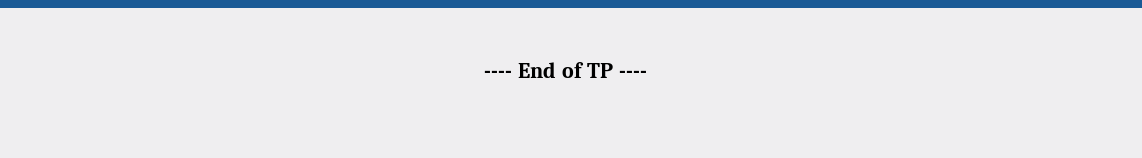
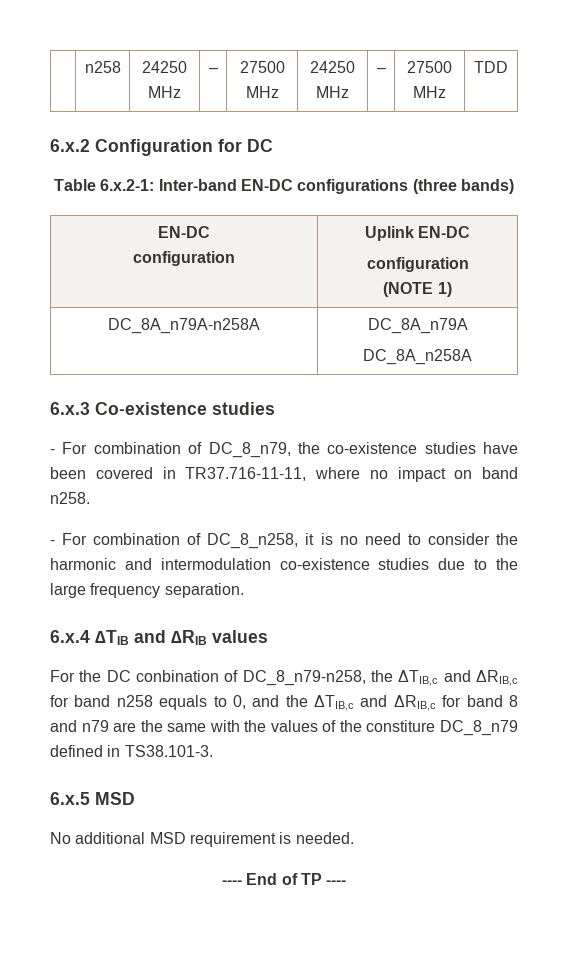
(484, 74) none -> [84,61,121,73] [142,61,187,73] [148,86,181,98] [208,68,218,73] [239,61,285,73] [245,86,279,98] [310,61,355,73] [316,86,349,98] [376,68,386,73] [407,61,452,73] [413,86,446,98] [474,61,508,73] [50,139,273,156] [54,179,514,194] [158,226,210,238] [133,251,235,266] [364,226,471,241] [366,257,469,272] [383,282,452,297] [108,318,260,334] [367,318,468,334] [363,349,472,365] [50,402,275,415] [50,442,518,458] [50,467,518,482] [50,492,90,504] [50,533,519,549] [50,558,518,570] [50,583,244,598] [50,630,268,645] [50,670,518,686] [50,695,518,711] [50,720,519,736] [50,745,213,757] [50,792,135,805] [50,832,354,847] | n258 | 24250 MHz | – | 27500 MHz | 24250 MHz | – | 27500 MHz | TDD // 6.x.2 Configuration for DC // Table 6.x.2-1: Inter-band EN-DC configurations (three bands) // EN-DC // configuration | Uplink EN-DC // configuration // (NOTE 1) // DC_8A_n79A-n258A | DC_8A_n79A // DC_8A_n258A // 6.x.3 Co-existence studies // - For combination of DC_8_n79, the co-existence studies have been covered in TR37.716-11-11, where no impact on band n258. // - For combination of DC_8_n258, it is no need to consider the harmonic and intermodulation co-existence studies due to the large frequency separation. // 6.x.4 ∆TIB and ∆RIB values // For the DC conbination of DC_8_n79-n258, the ΔTIB,c and ΔRIB,c for band n258 equals to 0, and the ΔTIB,c and ΔRIB,c for band 8 and n79 are the same with the values of the constiture DC_8_n79 defined in TS38.101-3. // 6.x.5 MSD // No additional MSD requirement is needed. //

